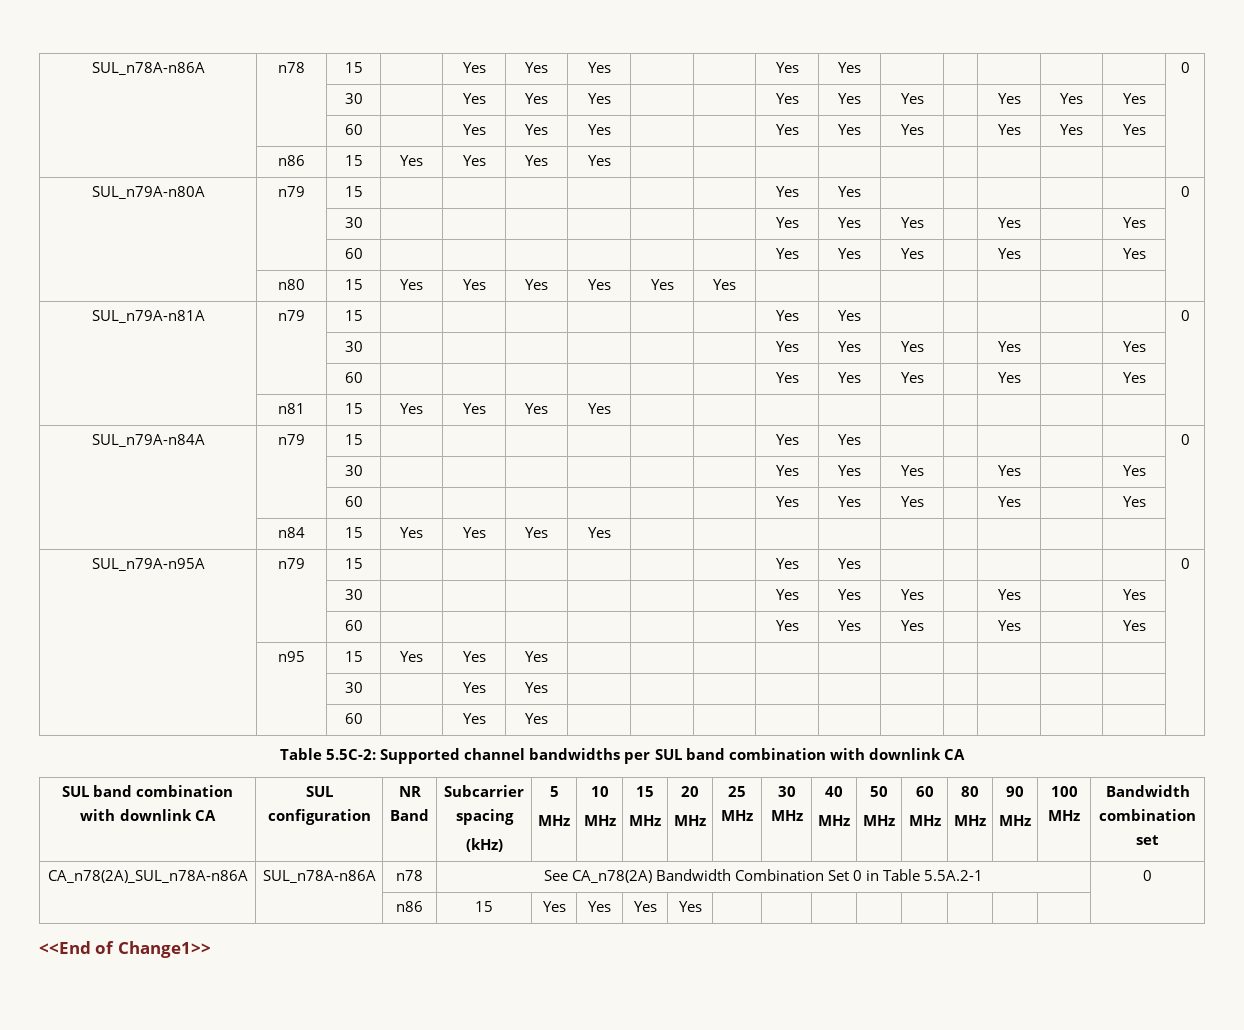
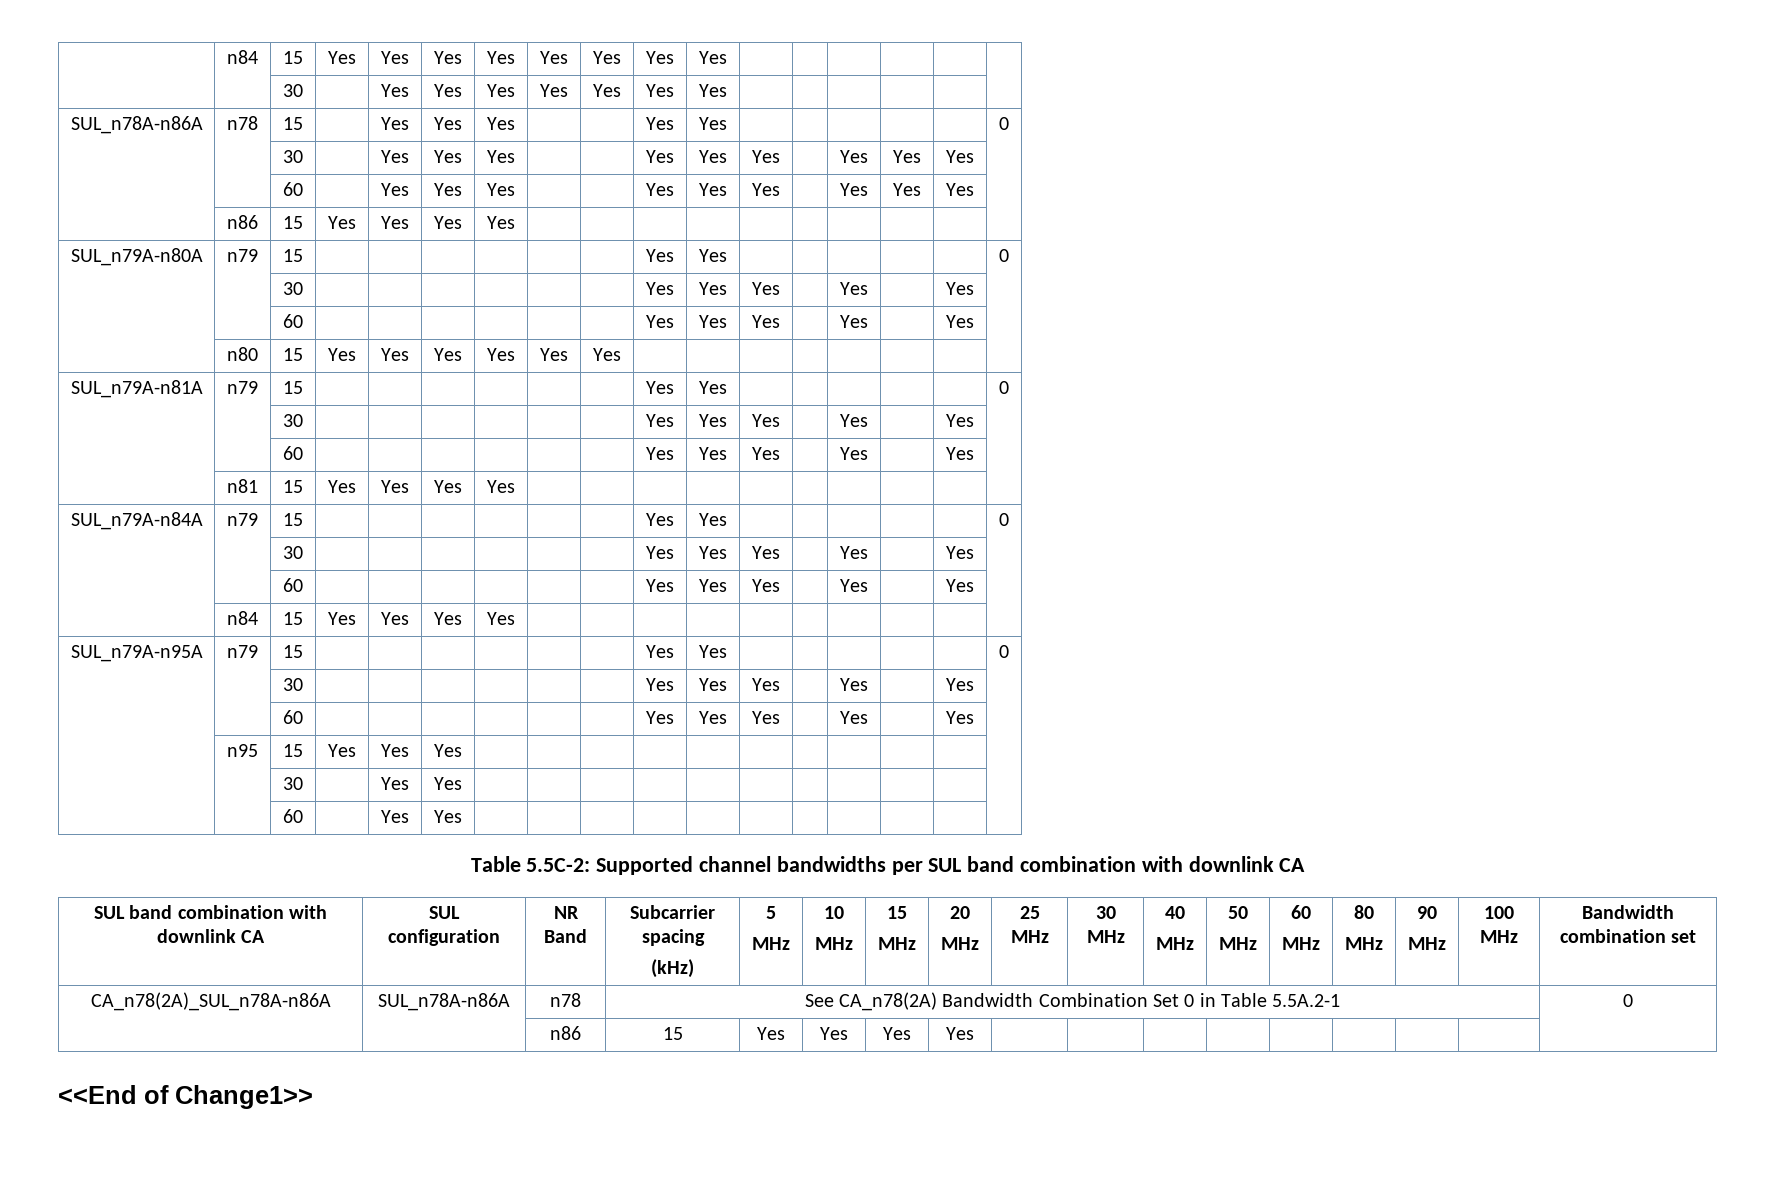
(91, 68) none -> [227,50,258,64] [283,51,303,64] [328,51,356,64] [381,51,409,64] [434,51,462,64] [487,51,515,64] [540,51,568,64] [593,51,621,64] [646,51,674,64] [699,51,727,64] [283,84,303,97] [381,84,409,97] [434,84,462,97] [487,84,515,97] [540,84,568,97] [593,84,621,97] [646,84,674,97] [699,84,727,97] | n84 | 15 | Yes | Yes | Yes | Yes | Yes | Yes | Yes | Yes | | | | | | // | | 30 | | Yes | Yes | Yes | Yes | Yes | Yes | Yes | | | | | | //

